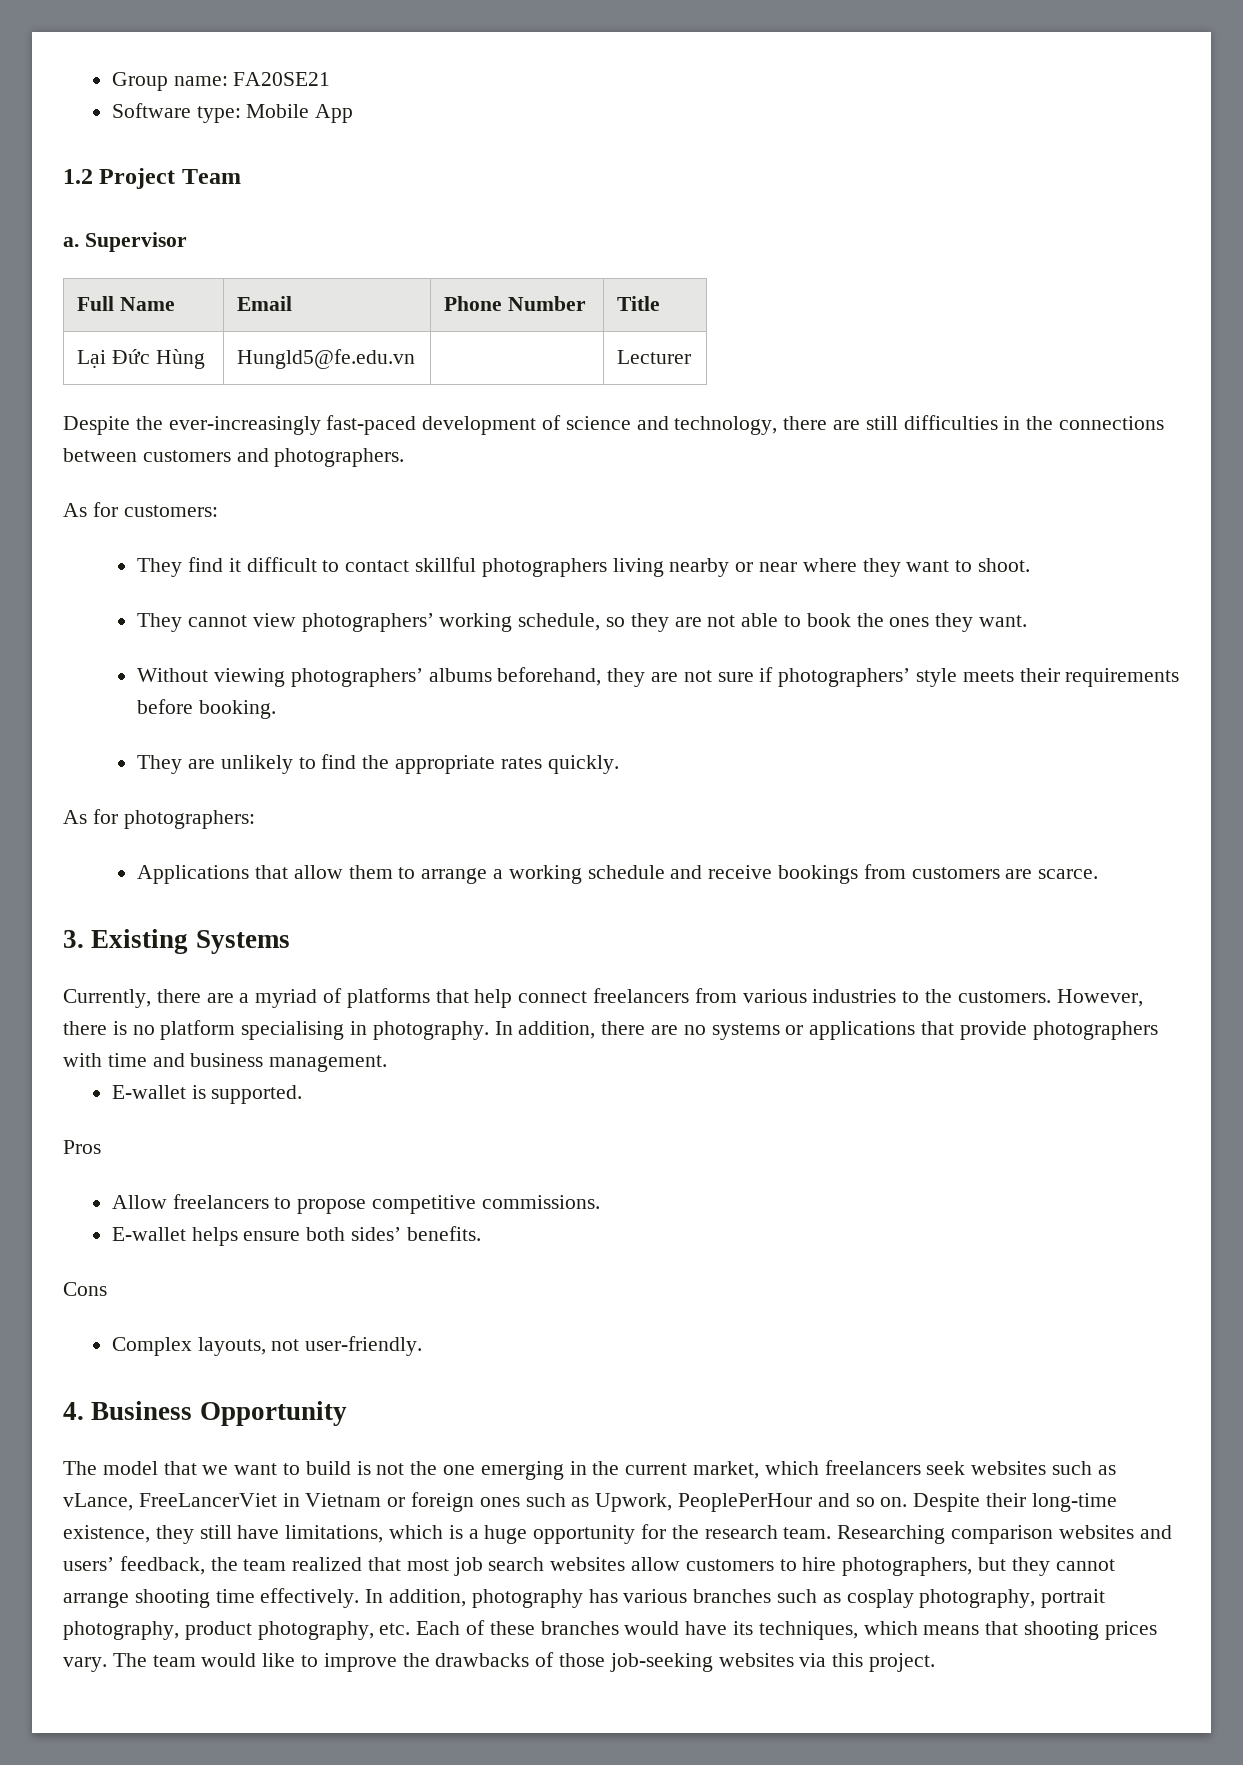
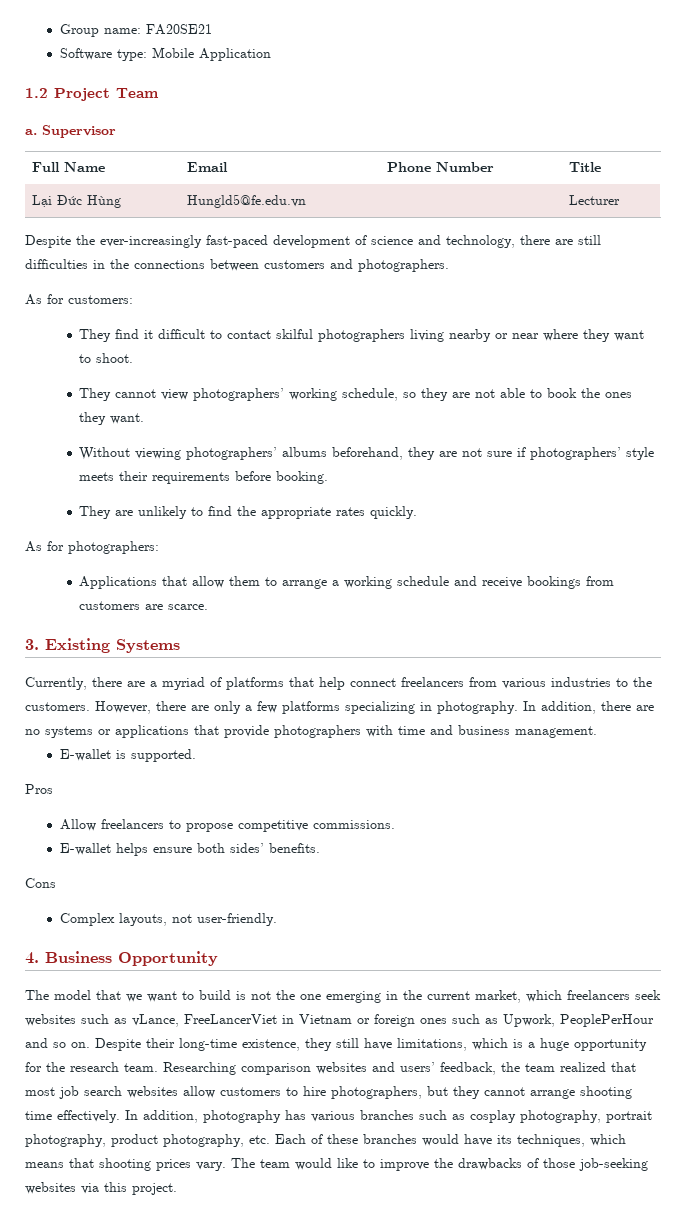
[315,104,354,123] App -> [198,48,271,61] Application
[414,557,476,572] skillful -> [276,329,314,339] skilful
[112,1020,345,1040] is no platform specialising -> [191,701,415,714] are only a few platforms specializing

